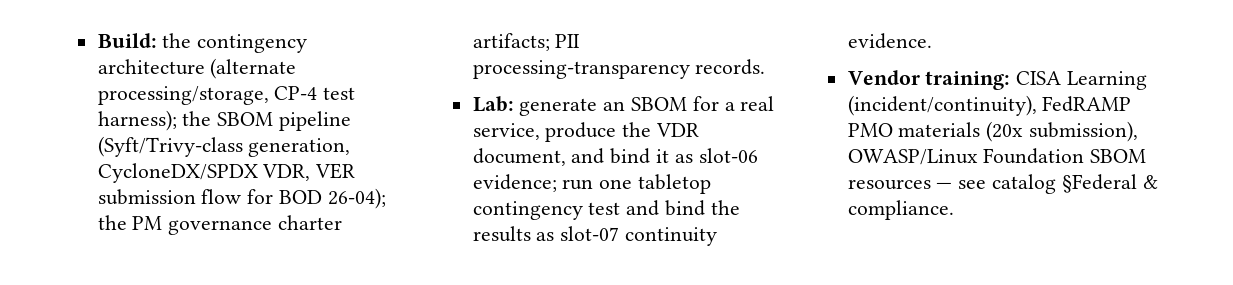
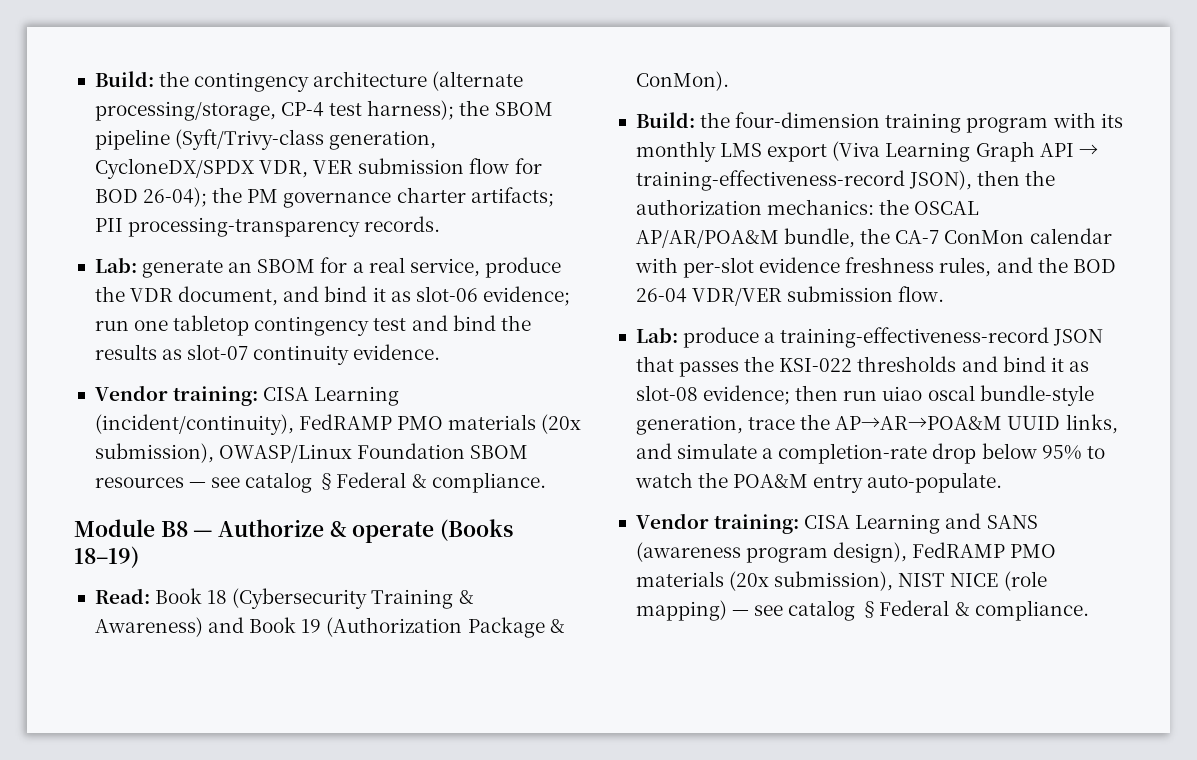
(954, 210) none -> [74,519,514,543] [74,546,139,568] [94,588,474,609] [94,617,565,638] [635,71,729,91] [635,112,1123,133] [635,141,1098,162] [635,170,1056,191] [635,199,980,215] [635,228,1112,248] [634,257,1116,278] [635,286,945,306] [635,327,1104,348] [635,356,1089,377] [635,385,1094,406] [635,414,1118,435] [635,443,1105,464] [634,472,1003,493] [635,513,1038,534] [635,542,1057,563] [635,571,1047,591] [635,600,1089,621] // Module B8 — Authorize & operate (Books 18–19) // Read: Book 18 (Cybersecurity Training & Awareness) and Book 19 (Authorization Package & ConMon). // Build: the four-dimension training program with its monthly LMS export (Viva Learning Graph API → training-effectiveness-record JSON), then the authorization mechanics: the OSCAL AP/AR/POA&M bundle, the CA-7 ConMon calendar with per-slot evidence freshness rules, and the BOD 26-04 VDR/VER submission flow. // Lab: produce a training-effectiveness-record JSON that passes the KSI-022 thresholds and bind it as slot-08 evidence; then run uiao oscal bundle-style generation, trace the AP→AR→POA&M UUID links, and simulate a completion-rate drop below 95% to watch the POA&M entry auto-populate. // Vendor training: CISA Learning and SANS (awareness program design), FedRAMP PMO materials (20x submission), NIST NICE (role mapping) — see catalog §Federal & compliance.

